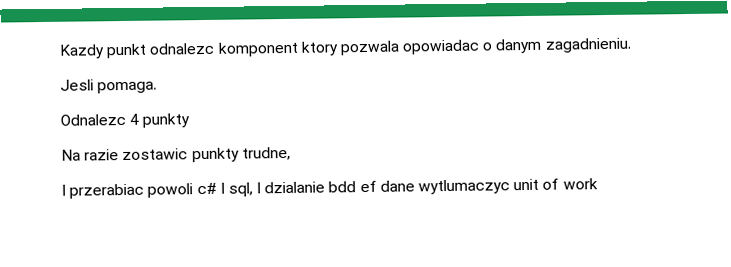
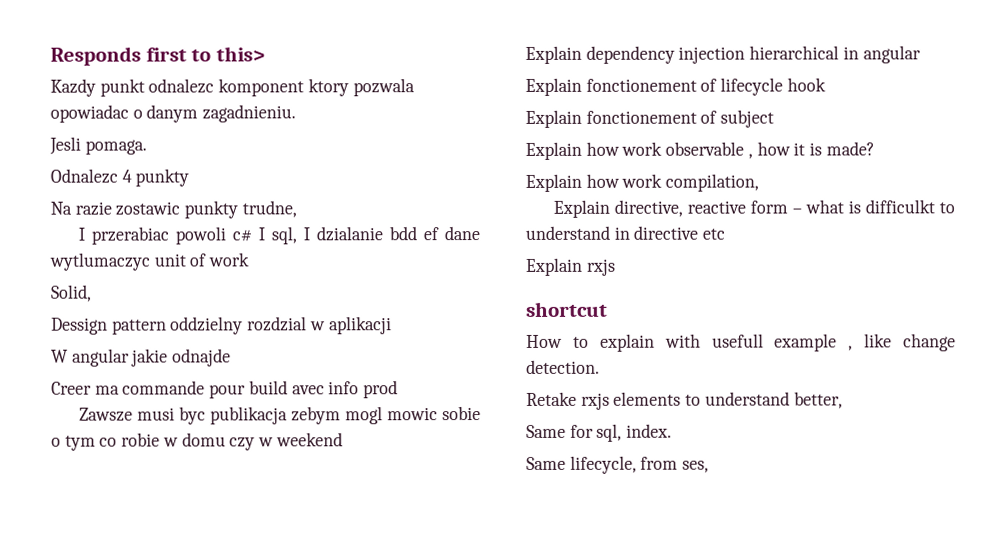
(59, 51) none -> [50,46,265,66] Responds first to this> //
(598, 184) none -> [51,284,92,302] [51,316,392,335] [51,348,232,367] [51,380,399,399] [79,406,481,425] [51,432,343,451] [525,45,921,64] [525,77,826,96] [525,109,775,128] [525,141,875,160] [525,173,760,192] [553,199,955,218] [525,225,726,240] [525,257,616,276] [526,301,608,317] [526,333,956,352] [526,359,600,374] [526,391,843,410] [526,423,673,442] [526,455,710,474] // Solid, // Dessign pattern oddzielny rozdzial w aplikacji // W angular jakie odnajde // Creer ma commande pour build avec info prod // Zawsze musi byc publikacja zebym mogl mowic sobie o tym co robie w domu czy w weekend // Explain dependency injection hierarchical in angular // Explain fonctionement of lifecycle hook // Explain fonctionement of subject // Explain how work observable , how it is made? // Explain how work compilation, // Explain directive, reactive form – what is difficulkt to understand in directive etc // Explain rxjs // shortcut // How to explain with usefull example , like change detection. // Retake rxjs elements to understand better, // Same for sql, index. // Same lifecycle, from ses,

